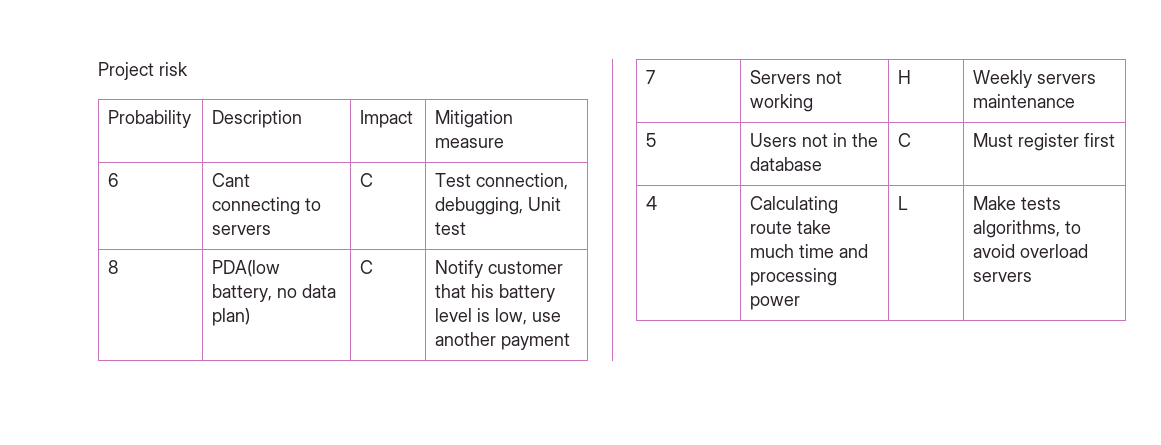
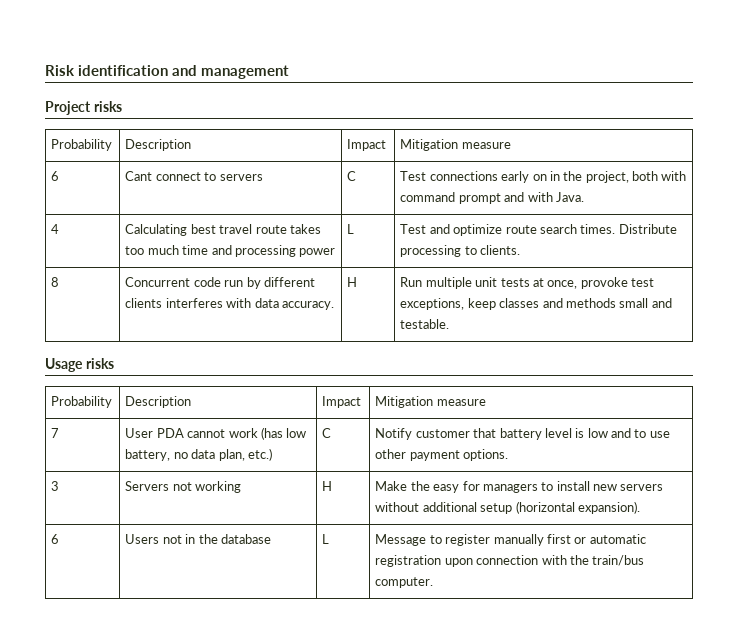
[98,62,188,80] Project risk -> [45,65,289,79] [45,101,122,115] Risk identification and management // Project risks
[212,197,301,215] connecting -> [155,172,201,181] connect
[476,173,569,190] [435,197,562,215] [435,222,467,235] [108,260,119,274] [212,260,281,277] [212,284,337,302] [212,308,251,326] [360,260,374,274] [435,260,564,278] [435,284,556,302] [435,308,562,325] [435,332,571,350] [646,70,656,84] [750,70,843,84] [750,94,814,112] [898,70,912,84] [973,70,1097,88] [973,94,1076,108] [646,133,657,147] [750,133,879,147] [750,157,823,171] [898,133,912,147] [973,133,1116,151] [646,196,658,210] [750,196,839,214] [750,220,832,234] connection, debugging, Unit test // 8 | PDA(low battery, no data plan) | C | Notify customer that his battery level is low, use another payment // 7 | Servers not working | H | Weekly servers maintenance // 5 | Users not in the database | C | Must register first // 4 | Calculating route take -> [429,171,687,183] [400,192,584,204] [51,224,60,234] [125,224,321,236] [125,246,145,255] connections early on in the project, both with command prompt and with Java. // 4 | Calculating best travel route takes too
[973,196,1062,210] [973,220,1082,238] [973,244,1089,258] [973,272,1033,282] Make tests algorithms, to avoid overload servers -> [400,224,677,236] [400,245,521,257] [51,277,60,287] [125,277,315,289] [125,298,334,310] [347,277,358,287] [400,277,655,289] [400,298,672,310] [400,319,450,329] [45,358,114,372] [51,396,113,408] [125,396,192,408] [322,396,362,408] [375,396,486,408] [51,428,60,438] [125,427,307,440] [125,448,272,461] [322,428,332,438] [375,428,670,440] [375,449,509,461] [51,481,60,491] [125,481,242,493] [322,481,333,491] [375,481,664,493] [375,501,640,514] [51,534,60,544] [125,534,271,544] [322,534,330,544] [375,534,646,546] [375,555,645,567] [375,577,434,588] Test and optimize route search times. Distribute processing to clients. // 8 | Concurrent code run by different clients interferes with data accuracy. | H | Run multiple unit tests at once, provoke test exceptions, keep classes and methods small and testable. // Usage risks // Probability | Description | Impact | Mitigation measure // 7 | User PDA cannot work (has low battery, no data plan, etc.) | C | Notify customer that battery level is low and to use other payment options. // 3 | Servers not working | H | Make the easy for managers to install new servers without additional setup (horizontal expansion). // 6 | Users not in the database | L | Message to register manually first or automatic registration upon connection with the train/bus computer.

